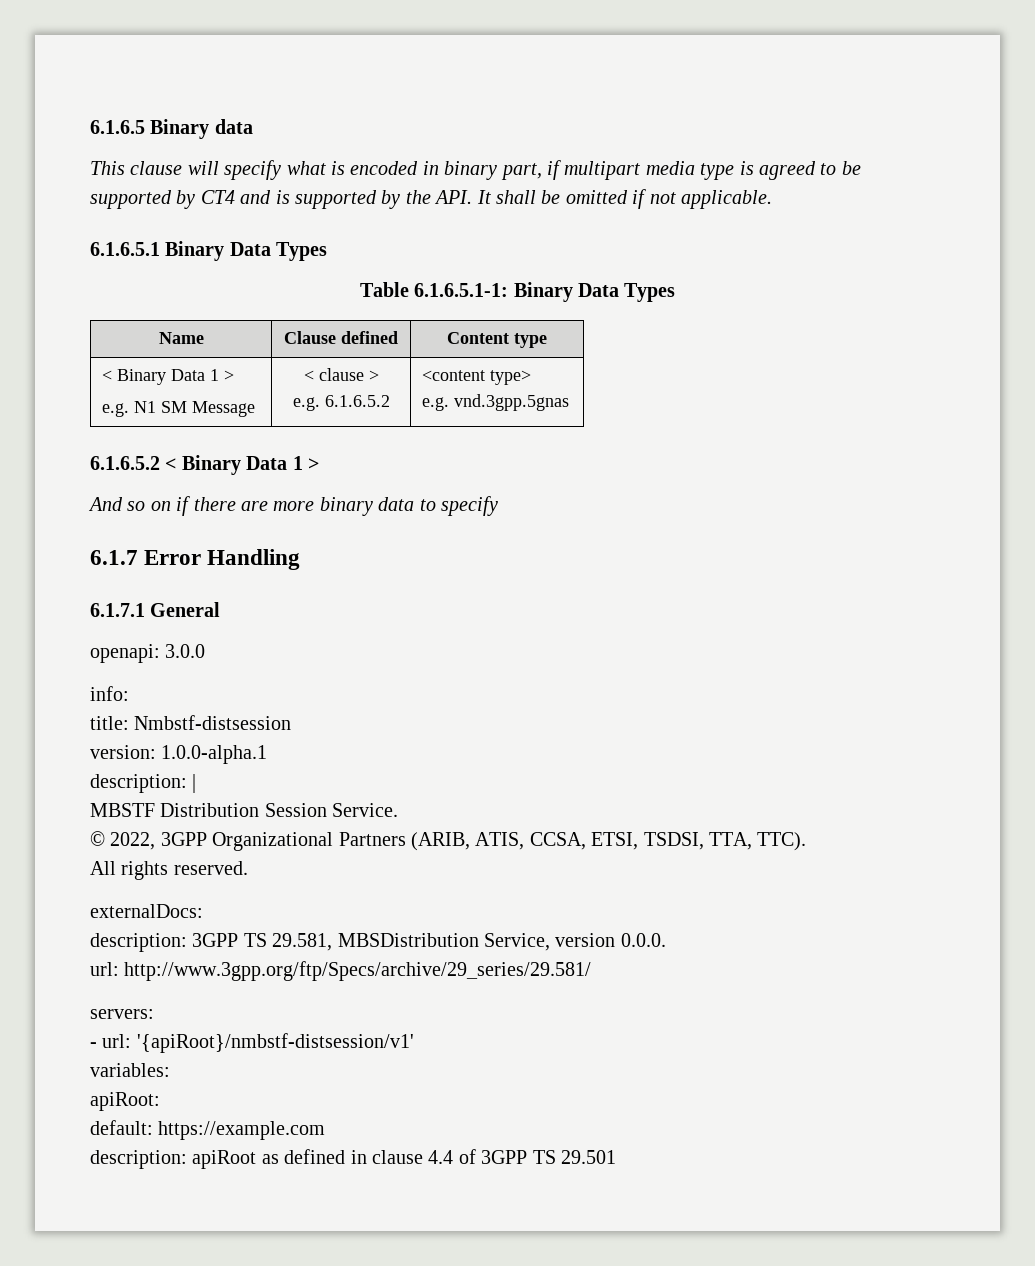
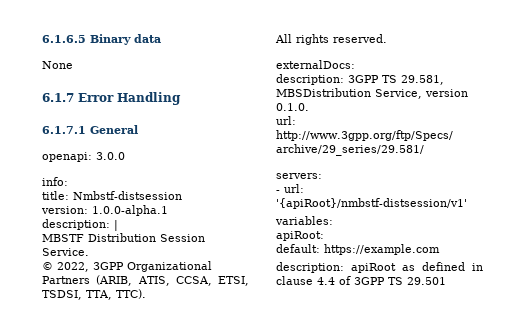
[90,160,861,180] [90,189,772,209] [90,241,328,261] [359,282,676,302] [158,332,204,344] [284,331,398,344] [447,332,547,348] [101,369,234,385] [101,401,255,417] [303,368,379,381] [292,395,390,411] [421,370,531,385] [421,394,569,411] [90,455,319,475] [88,496,498,516] // This clause will specify what is encoded in binary part, if multipart media type is agreed to be supported by CT4 and is supported by the API. It shall be omitted if not applicable. // 6.1.6.5.1 Binary Data Types // Table 6.1.6.5.1-1: Binary Data Types // Name | Clause defined | Content type // < Binary Data 1 > // e.g. N1 SM Message | < clause > // e.g. 6.1.6.5.2 | <content type> // e.g. vnd.3gpp.5gnas // 6.1.6.5.2 < Binary Data 1 > // And so on if there are more binary data to specify -> [42,61,73,69] // None
[620,933,666,947] 0.0.0. -> [276,103,309,111] 0.1.0.

